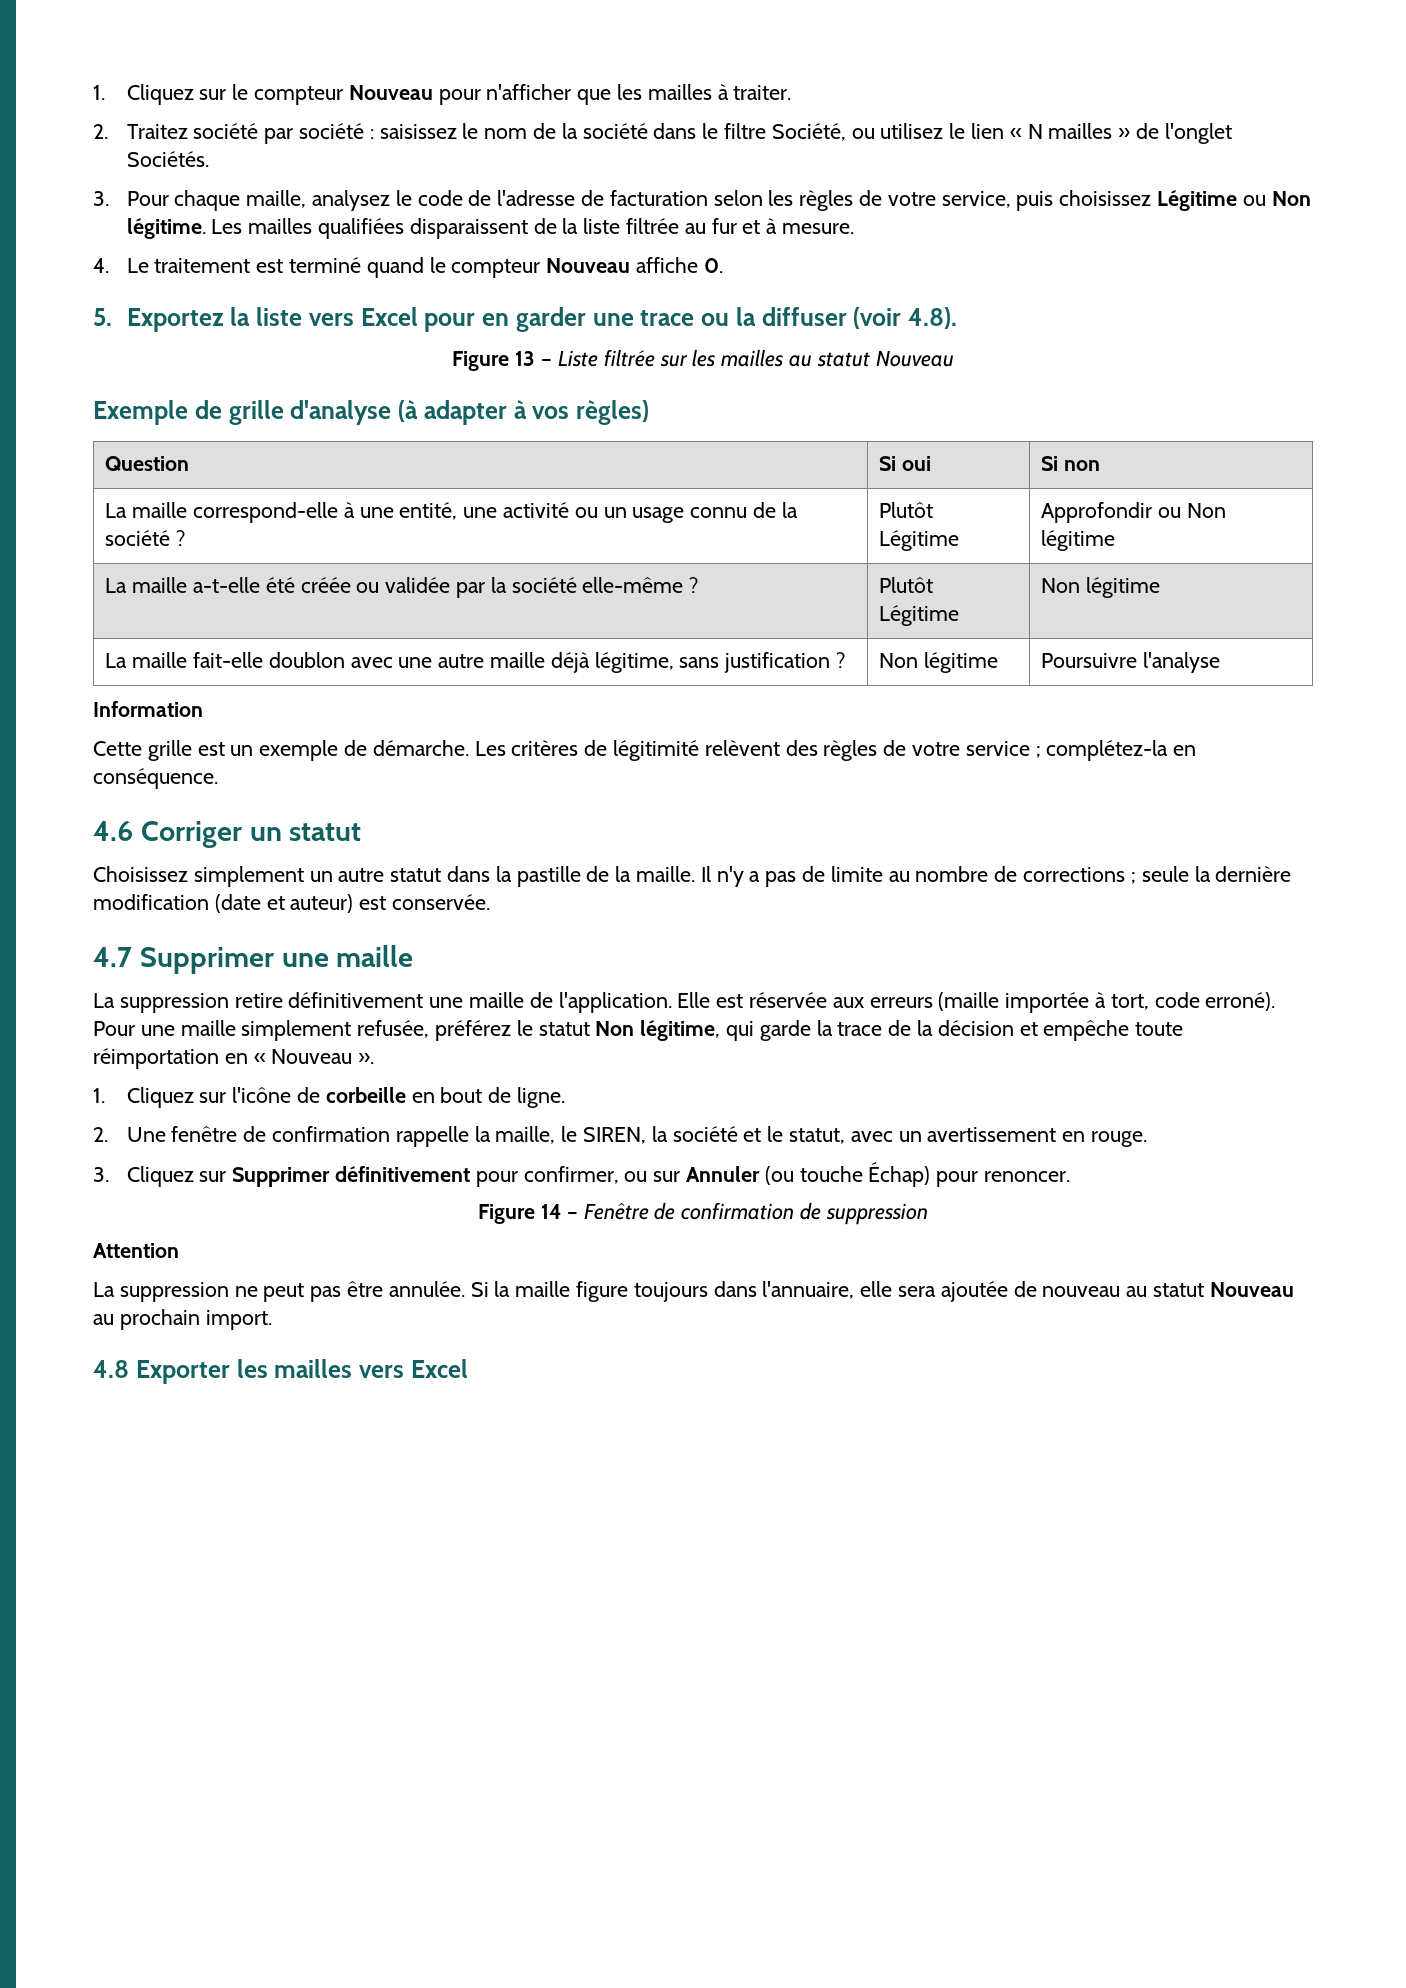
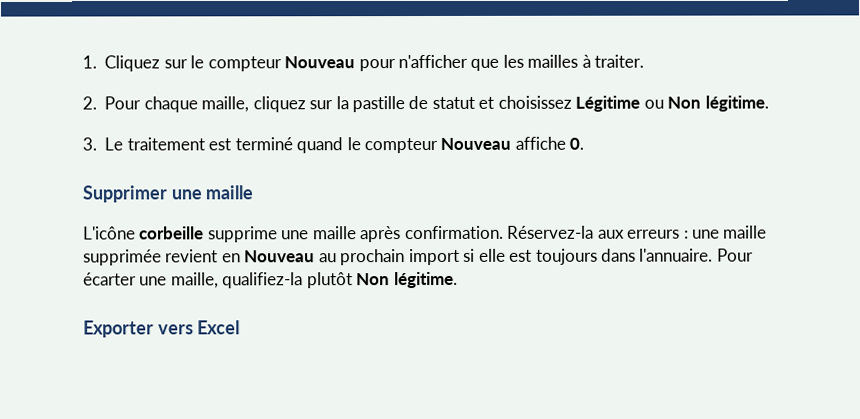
[126,123,1232,144] [126,151,209,167] [93,190,1054,211] Traitez société par société : saisissez le nom de la société dans le filtre Société, ou utilisez le lien « N mailles » de l'onglet Sociétés. // 3. Pour chaque maille, analysez le code de l'adresse de facturation selon les règles de votre service, puis -> [104,96,495,113] Pour chaque maille, cliquez sur la pastille de statut et
[211,218,854,239] [93,258,109,273] Les mailles qualifiées disparaissent de la liste filtrée au fur et à mesure. // 4. -> [82,137,97,151] // 3.
[93,307,958,332] [452,349,954,371] [93,400,649,425] [105,456,190,471] [879,456,932,471] [1041,456,1101,471] [105,502,798,523] [105,530,186,546] [879,502,934,518] [879,530,960,551] [1041,502,1227,523] [1041,530,1116,551] [105,577,699,598] [879,577,934,593] [879,605,960,626] [1041,577,1161,598] [105,652,846,673] [879,652,999,673] [1041,652,1221,673] [93,701,203,717] [93,740,1197,761] [93,768,218,789] [93,821,362,848] [93,866,1292,887] [93,894,491,913] [93,945,414,974] [93,992,1276,1013] [93,1020,1184,1041] [93,1048,375,1069] [93,1087,565,1108] [93,1126,1148,1147] [93,1162,1070,1187] [478,1202,928,1225] [93,1243,179,1258] [93,1281,1294,1302] [93,1309,272,1330] [93,1359,353,1384] 5. Exportez la liste vers Excel pour en garder une trace ou la diffuser (voir 4.8). // Figure 13 – Liste filtrée sur les mailles au statut Nouveau // Exemple de grille d'analyse (à adapter à vos règles) // Question | Si oui | Si non // La maille correspond-elle à une entité, une activité ou un usage connu de la société ? | Plutôt Légitime | Approfondir ou Non légitime // La maille a-t-elle été créée ou validée par la société elle-même ? | Plutôt Légitime | Non légitime // La maille fait-elle doublon avec une autre maille déjà légitime, sans justification ? | Non légitime | Poursuivre l'analyse // Information // Cette grille est un exemple de démarche. Les critères de légitimité relèvent des règles de votre service ; complétez-la en conséquence. // 4.6 Corriger un statut // Choisissez simplement un autre statut dans la pastille de la maille. Il n'y a pas de limite au nombre de corrections ; seule la dernière modification (date et auteur) est conservée. // 4.7 Supprimer une maille // La suppression retire définitivement une maille de l'application. Elle est réservée aux erreurs (maille importée à tort, code erroné). Pour une maille simplement refusée, préférez le statut Non légitime, qui garde la trace de la décision et empêche toute réimportation en « Nouveau ». // 1. Cliquez sur l'icône de corbeille en bout de ligne. // 2. Une fenêtre de confirmation rappelle la maille, le SIREN, la société et le statut, avec un avertissement en rouge. // 3. Cliquez sur Supprimer définitivement pour confirmer, ou sur Annuler (ou touche Échap) pour renoncer. // Figure 14 – Fenêtre de confirmation de suppression // Attention // La suppression ne peut pas être annulée. Si la maille figure toujours dans l'annuaire, elle sera ajoutée de nouveau au statut Nouveau au prochain import. // 4.8 Exporter les mailles -> [82,185,254,203] [83,225,768,243] [83,248,754,266] [83,271,458,289] [83,320,154,338] Supprimer une maille // L'icône corbeille supprime une maille après confirmation. Réservez-la aux erreurs : une maille supprimée revient en Nouveau au prochain import si elle est toujours dans l'annuaire. Pour écarter une maille, qualifiez-la plutôt Non légitime. // Exporter

